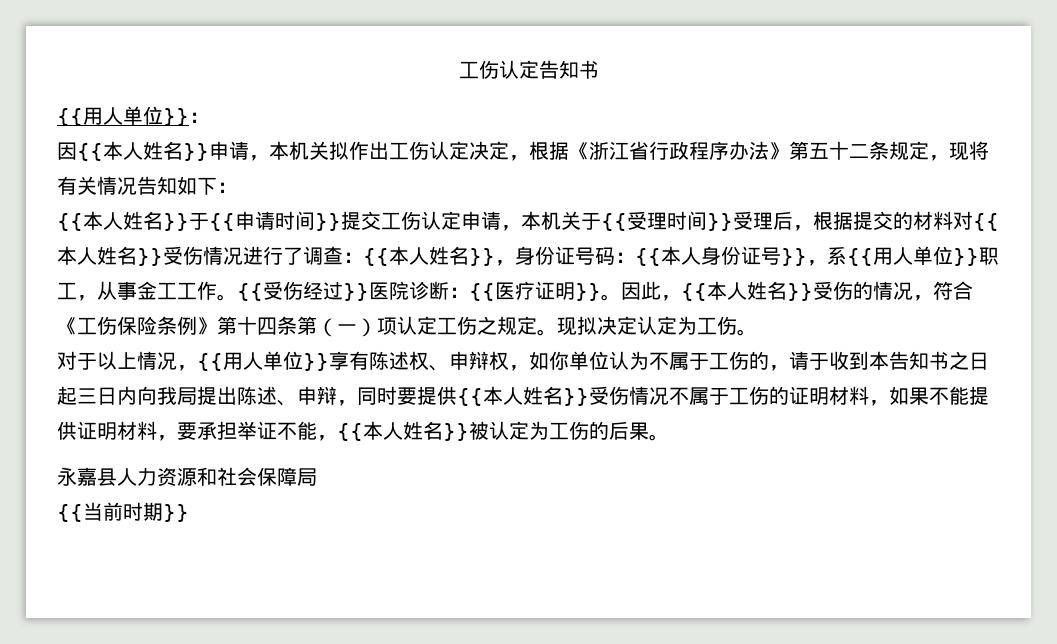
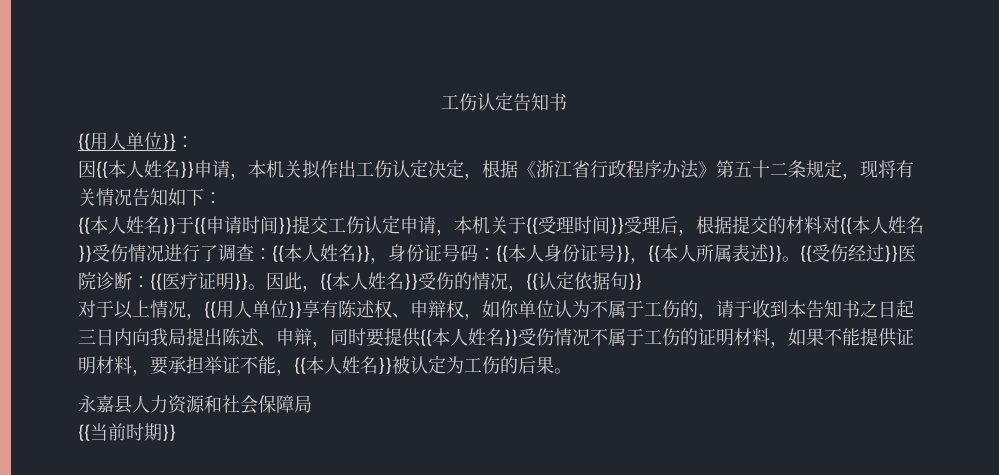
[827,246,999,266] [57,281,217,301] 系{{用人单位}}职工，从事金工工作 -> [648,244,782,262] {{本人所属表述}}
[933,281,973,300] [57,316,757,337] 符合《工伤保险条例》第十四条第（一）项认定工伤之规定。现拟决定认定为工伤。 -> [526,271,642,290] {{认定依据句}}

